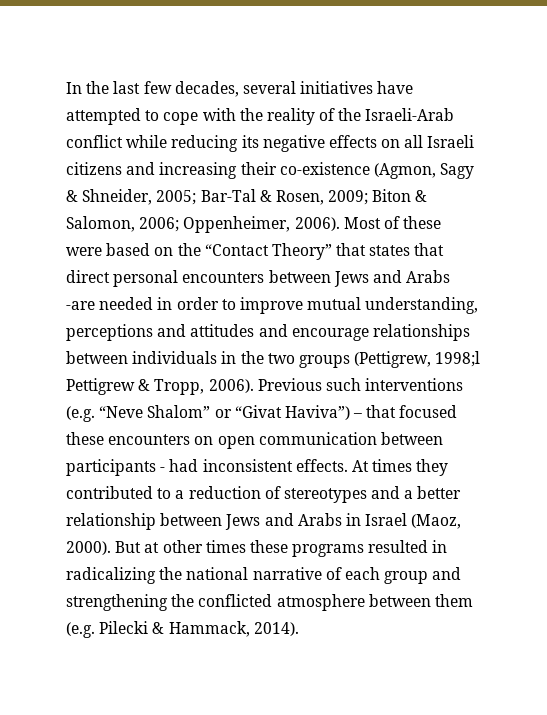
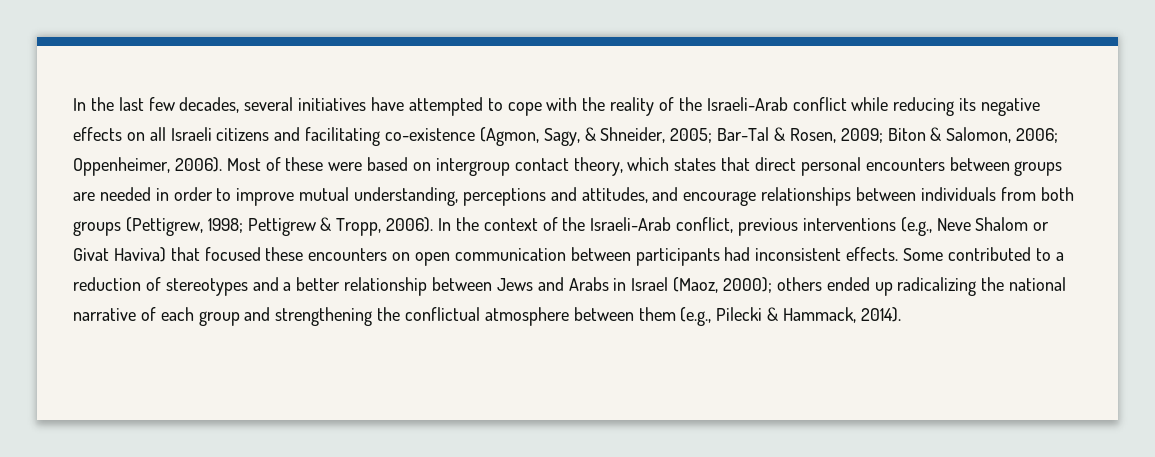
[159,162,277,179] increasing their -> [305,127,381,146] facilitating
[440,163,475,179] Sagy -> [543,128,580,146] Sagy,
[177,243,367,260] the “Contact Theory” that -> [435,157,670,176] intergroup contact theory, which
[333,270,451,287] [66,301,95,310] Jews and Arabs -are -> [1014,161,1063,176] [73,192,95,201] groups are
[190,324,255,337] attitudes -> [581,187,648,203] attitudes,
[221,351,295,364] in the two -> [1000,187,1074,201] from both
[435,351,481,367] 1998;l -> [207,218,243,233] 1998;
[257,378,464,391] [66,405,363,422] Previous such interventions (e.g. “Neve Shalom” or “Givat Haviva”) – -> [438,217,1050,236] [73,247,166,262] In the context of the Israeli-Arab conflict, previous interventions (e.g., Neve Shalom or Givat Haviva)
[160,467,166,472] - -> (720, 257) none
[351,459,449,476] At times they -> [903,248,944,261] Some
[66,540,448,557] 2000). But at other times these programs resulted in -> [723,277,893,296] 2000); others ended up
[198,594,273,607] conflicted -> [405,307,481,321] conflictual
[66,622,95,638] (e.g. -> [680,307,712,326] (e.g.,

